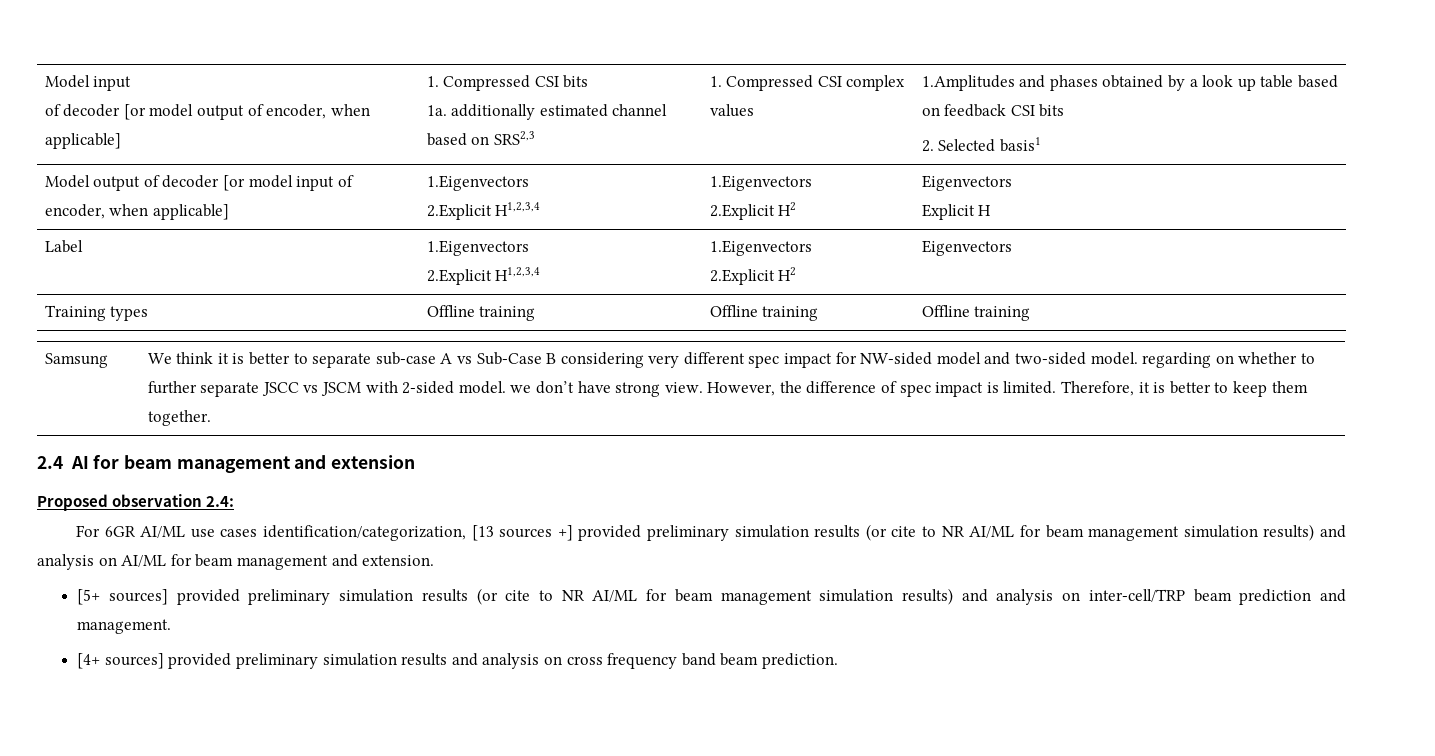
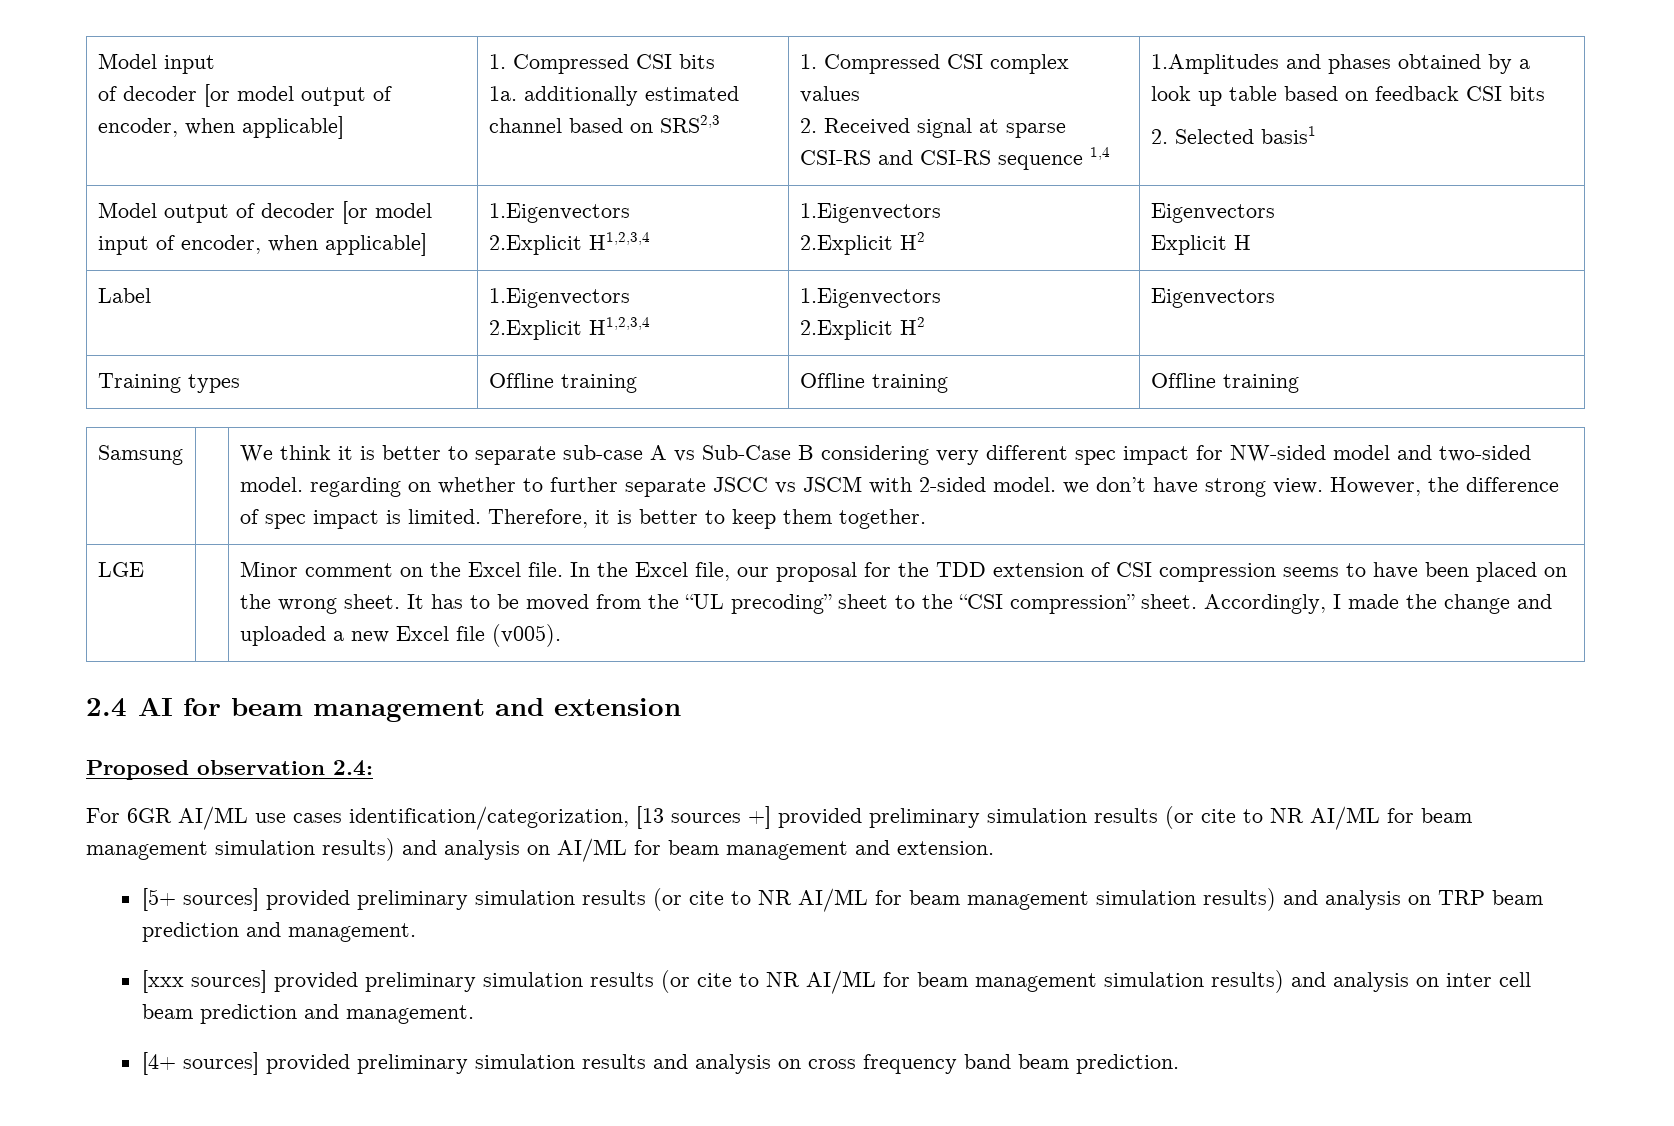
(754, 110) none -> [799,118,1066,138] [799,147,1110,170] // 2. Received signal at sparse CSI-RS and CSI-RS sequence 1,4
(211, 418) none -> [97,562,144,577] [239,561,1567,582] [239,594,1552,614] [239,624,561,647] // LGE | | Minor comment on the Excel file. In the Excel file, our proposal for the TDD extension of CSI compression seems to have been placed on the wrong sheet. It has to be moved from the “UL precoding” sheet to the “CSI compression” sheet. Accordingly, I made the change and uploaded a new Excel file (v005).
[1088,589,1185,602] inter-cell/TRP -> [1437,890,1543,905] [141,922,416,942] [141,970,1531,994] TRP beam prediction and management. // [xxx sources] provided preliminary simulation results (or cite to NR AI/ML for beam management simulation results) and analysis on inter cell

